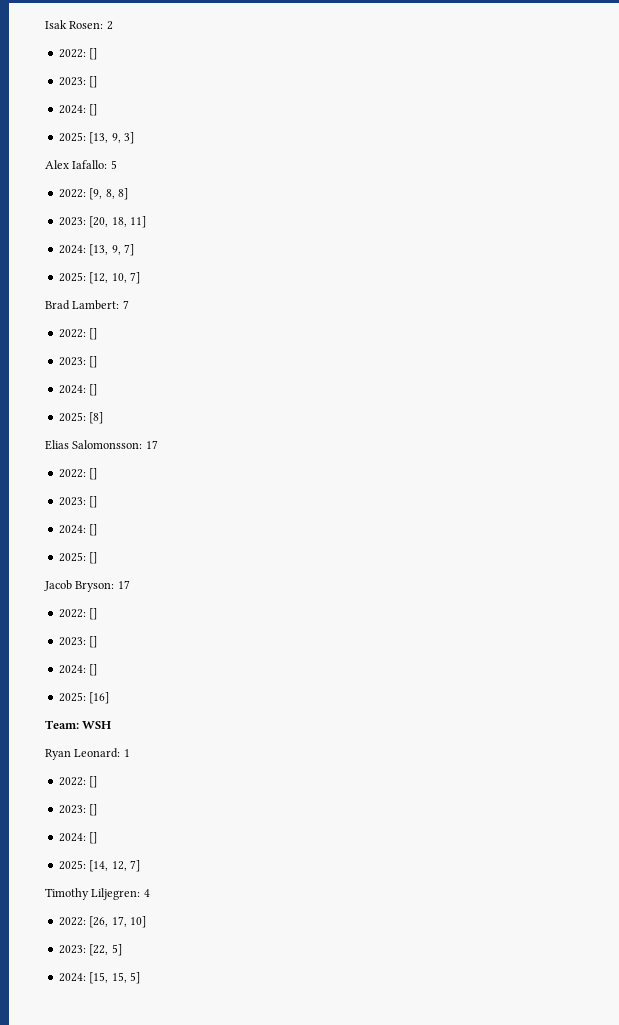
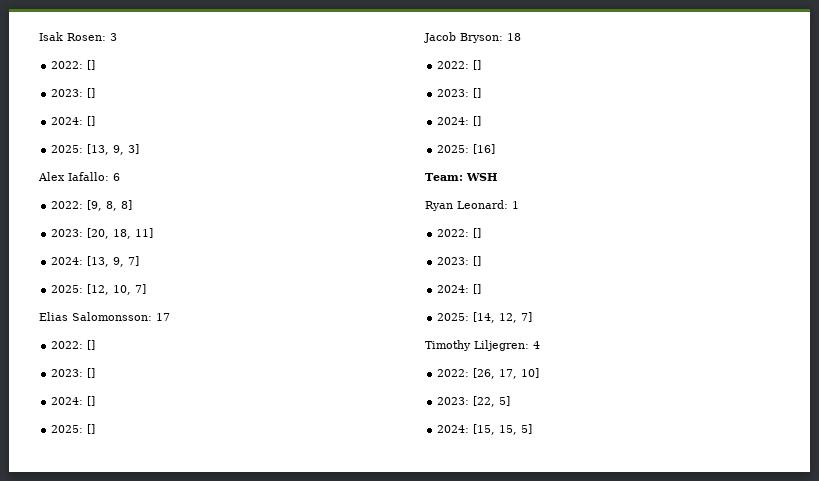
[106,21,113,30] 2 -> [110,33,117,41] 3
[110,160,117,169] 5 -> [113,173,120,181] 6
[45,300,129,310] [58,328,98,340] [58,356,98,368] [58,384,98,396] [58,412,104,424] // Brad Lambert: 7 // 2022: [] // 2023: [] // 2024: [] // 2025: [8] -> (147, 289) none
[117,580,130,589] 17 -> [507,33,521,41] 18

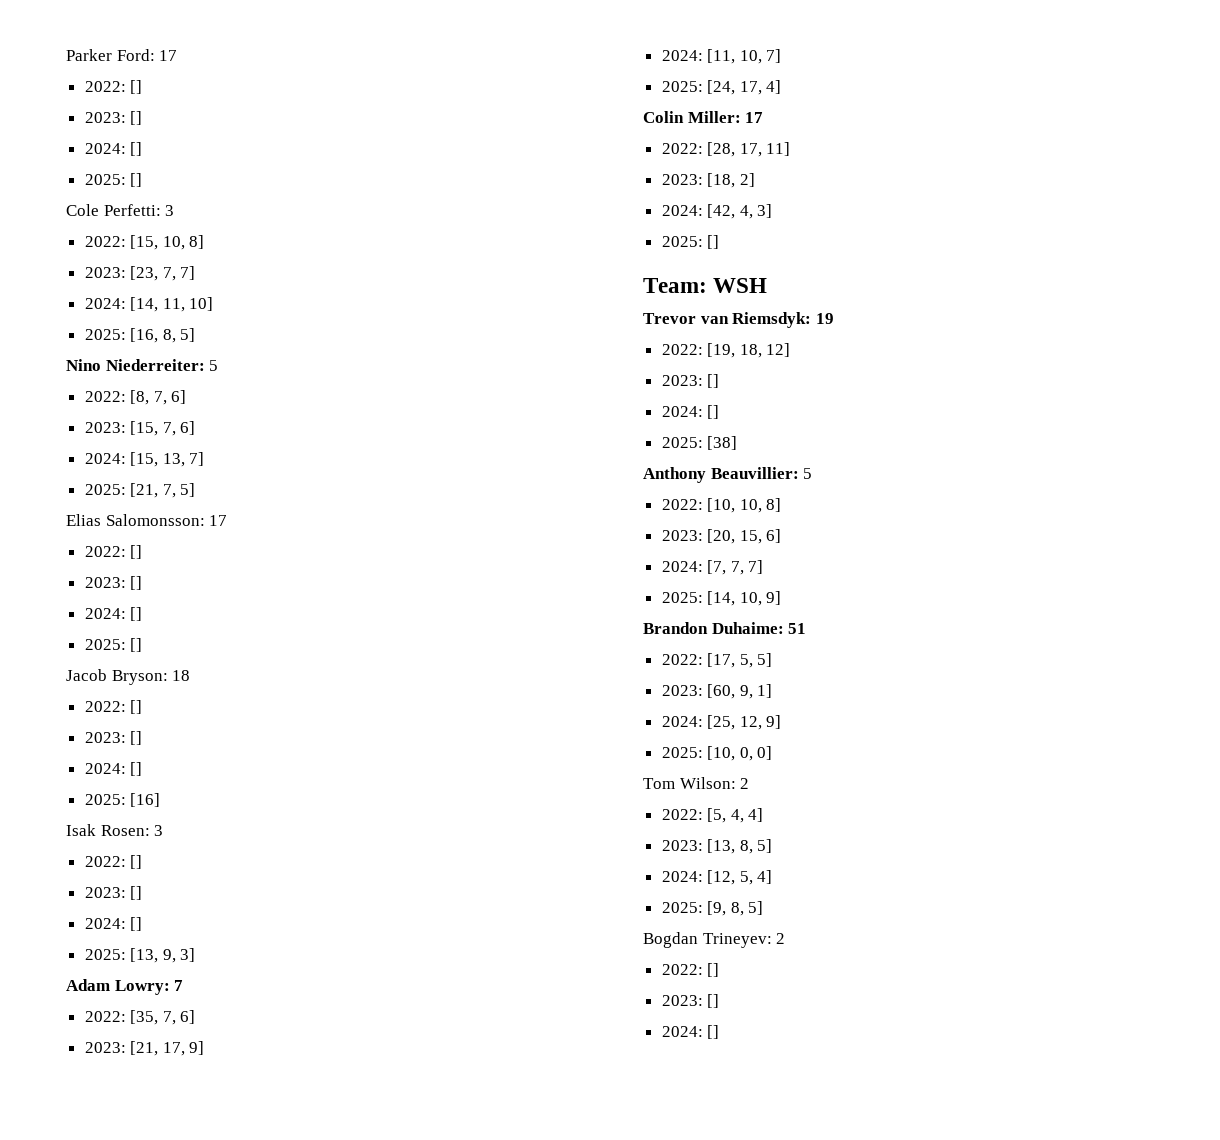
[39,32,117,41] [51,60,96,70] [51,88,96,98] [51,116,96,126] [51,144,140,155] [38,172,120,181] [51,200,133,211] [51,228,154,239] [51,256,140,267] [51,284,147,295] Isak Rosen: 3 // 2022: [] // 2023: [] // 2024: [] // 2025: [13, 9, 3] // Alex Iafallo: 6 // 2022: [9, 8, 8] // 2023: [20, 18, 11] // 2024: [13, 9, 7] // 2025: [12, 10, 7] -> [66,49,178,61] [84,80,143,94] [84,111,143,125] [84,142,143,156] [84,173,143,187] [66,204,175,216] [84,235,205,250] [84,266,196,281] [84,297,214,312] [84,328,196,343] [66,359,219,371] [84,390,187,405] [84,421,196,436] [84,452,205,467] [84,483,196,498] Parker Ford: 17 // 2022: [] // 2023: [] // 2024: [] // 2025: [] // Cole Perfetti: 3 // 2022: [15, 10, 8] // 2023: [23, 7, 7] // 2024: [14, 11, 10] // 2025: [16, 8, 5] // Nino Niederreiter: 5 // 2022: [8, 7, 6] // 2023: [15, 7, 6] // 2024: [15, 13, 7] // 2025: [21, 7, 5]
[425,173,497,181] [425,200,519,211] [437,228,482,238] [437,256,482,266] [437,284,482,294] [437,312,533,323] [425,340,540,351] [437,368,540,379] [437,396,511,407] [437,424,533,435] Team: WSH // Ryan Leonard: 1 // 2022: [] // 2023: [] // 2024: [] // 2025: [14, 12, 7] // Timothy Liljegren: 4 // 2022: [26, 17, 10] // 2023: [22, 5] // 2024: [15, 15, 5] -> [66,824,164,836] [84,855,143,869] [84,886,143,900] [84,917,143,931] [84,948,196,963] [66,979,184,995] [84,1010,196,1025] [84,1041,205,1056] [661,49,782,64] [661,80,782,95] [643,111,764,123] [661,142,791,157] [661,173,755,188] [661,204,773,219] [661,235,720,249] [643,278,768,293] [643,312,834,328] [661,343,791,358] [661,374,720,388] [661,405,720,419] [661,436,738,450] [643,467,813,483] [661,498,782,513] [661,529,782,544] [661,560,764,575] [661,591,782,606] [643,622,807,634] [661,653,773,668] [661,684,773,699] [661,715,782,730] [661,746,773,761] [643,777,750,789] [661,808,764,823] [661,839,773,854] [661,870,773,885] [661,901,764,916] [643,932,786,948] [661,963,720,977] [661,994,720,1008] [661,1025,720,1039] Isak Rosen: 3 // 2022: [] // 2023: [] // 2024: [] // 2025: [13, 9, 3] // Adam Lowry: 7 // 2022: [35, 7, 6] // 2023: [21, 17, 9] // 2024: [11, 10, 7] // 2025: [24, 17, 4] // Colin Miller: 17 // 2022: [28, 17, 11] // 2023: [18, 2] // 2024: [42, 4, 3] // 2025: [] // Team: WSH // Trevor van Riemsdyk: 19 // 2022: [19, 18, 12] // 2023: [] // 2024: [] // 2025: [38] // Anthony Beauvillier: 5 // 2022: [10, 10, 8] // 2023: [20, 15, 6] // 2024: [7, 7, 7] // 2025: [14, 10, 9] // Brandon Duhaime: 51 // 2022: [17, 5, 5] // 2023: [60, 9, 1] // 2024: [25, 12, 9] // 2025: [10, 0, 0] // Tom Wilson: 2 // 2022: [5, 4, 4] // 2023: [13, 8, 5] // 2024: [12, 5, 4] // 2025: [9, 8, 5] // Bogdan Trineyev: 2 // 2022: [] // 2023: [] // 2024: []

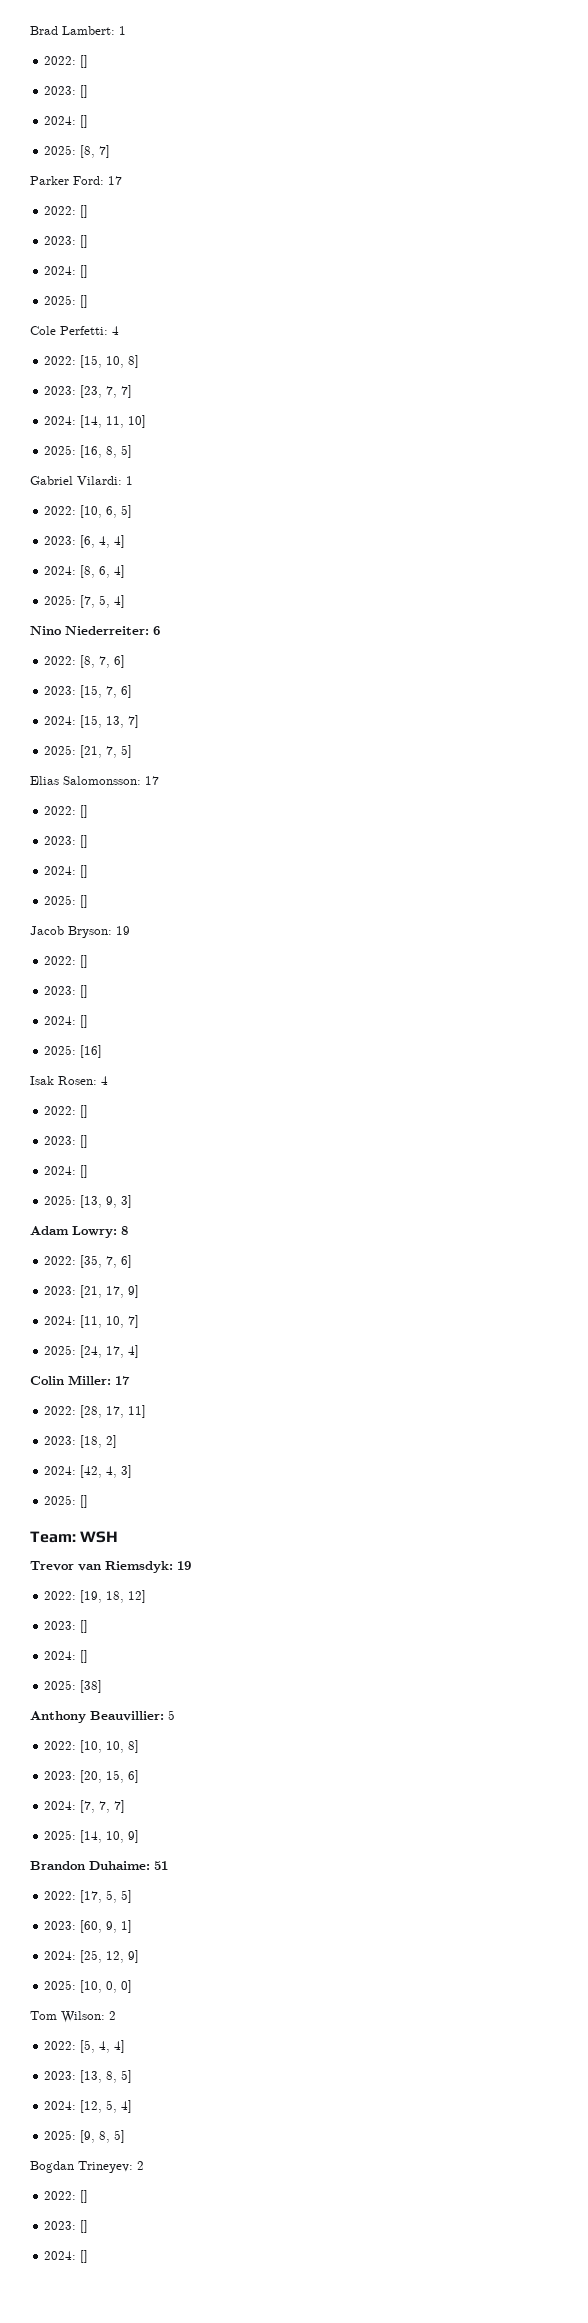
(66, 55) none -> [30,26,126,35] [44,55,89,68] [44,85,89,98] [44,115,89,128] [44,145,111,158] Brad Lambert: 1 // 2022: [] // 2023: [] // 2024: [] // 2025: [8, 7] //
[165,205,175,216] 3 -> [112,326,119,335] 4
(196, 335) none -> [30,476,133,485] [44,505,133,518] [44,535,126,548] [44,565,126,578] [44,595,126,608] // Gabriel Vilardi: 1 // 2022: [10, 6, 5] // 2023: [6, 4, 4] // 2024: [8, 6, 4] // 2025: [7, 5, 4]
[209,360,219,371] 5 -> [153,626,160,635] 6
[172,670,191,681] 18 -> [116,926,130,935] 19
[154,825,164,836] 3 -> [101,1076,108,1085] 4
[174,980,184,991] 7 -> [121,1226,128,1235] 8

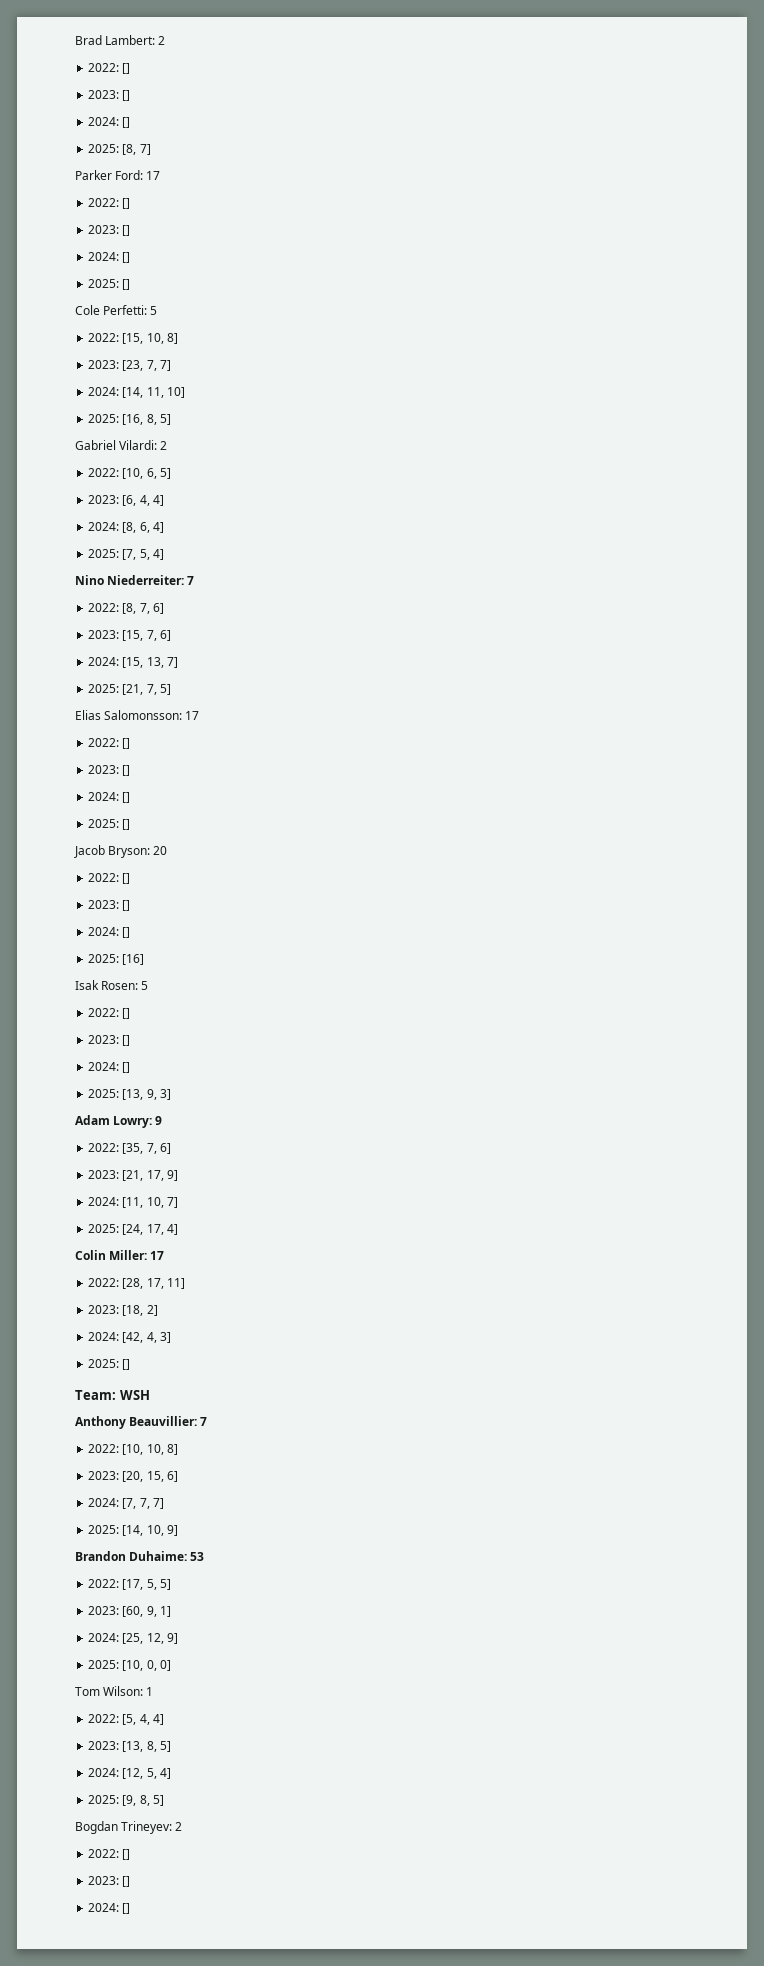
[119,26,126,35] 1 -> [158,36,166,45] 2
[112,326,119,335] 4 -> [150,306,158,315] 5
[126,476,133,485] 1 -> [160,441,168,450] 2
[153,626,160,635] 6 -> [187,576,195,585] 7
[116,926,130,935] 19 -> [153,846,168,855] 20
[101,1076,108,1085] 4 -> [141,981,149,990] 5
[121,1226,128,1235] 8 -> [155,1116,163,1125] 9
[30,1561,191,1573] [44,1590,147,1603] [44,1620,89,1633] [44,1650,89,1663] [44,1680,103,1693] // Trevor van Riemsdyk: 19 // 2022: [19, 18, 12] // 2023: [] // 2024: [] // 2025: [38] -> (150, 1395) none
[168,1710,175,1720] 5 -> [200,1417,208,1426] 7
[154,1861,168,1870] 51 -> [190,1552,205,1561] 53
[109,2011,116,2020] 2 -> [146,1687,154,1696] 1

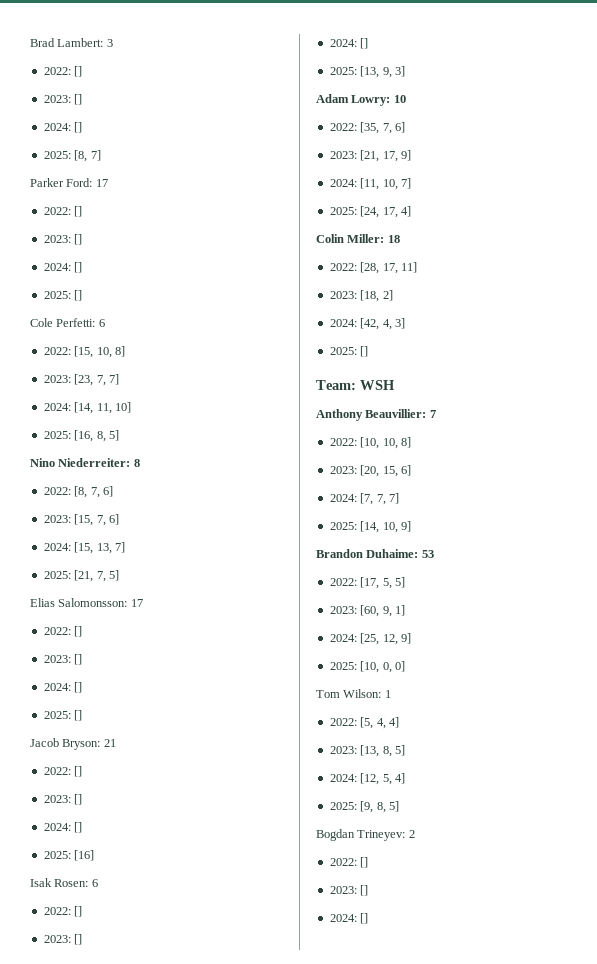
[158,36,166,45] 2 -> [106,39,113,47] 3
[150,306,158,315] 5 -> [98,319,105,327] 6
[75,440,168,450] [88,468,171,479] [88,495,164,506] [88,522,164,533] [88,549,164,560] // Gabriel Vilardi: 2 // 2022: [10, 6, 5] // 2023: [6, 4, 4] // 2024: [8, 6, 4] // 2025: [7, 5, 4] -> (119, 435) none
[187,576,195,585] 7 -> [133,459,140,467] 8
[153,846,168,855] 20 -> [103,739,116,747] 21
[141,981,149,990] 5 -> [91,879,98,887] 6
[155,1116,163,1125] 9 -> [393,95,406,103] 10
[150,1251,165,1260] 17 -> [387,235,400,243] 18

